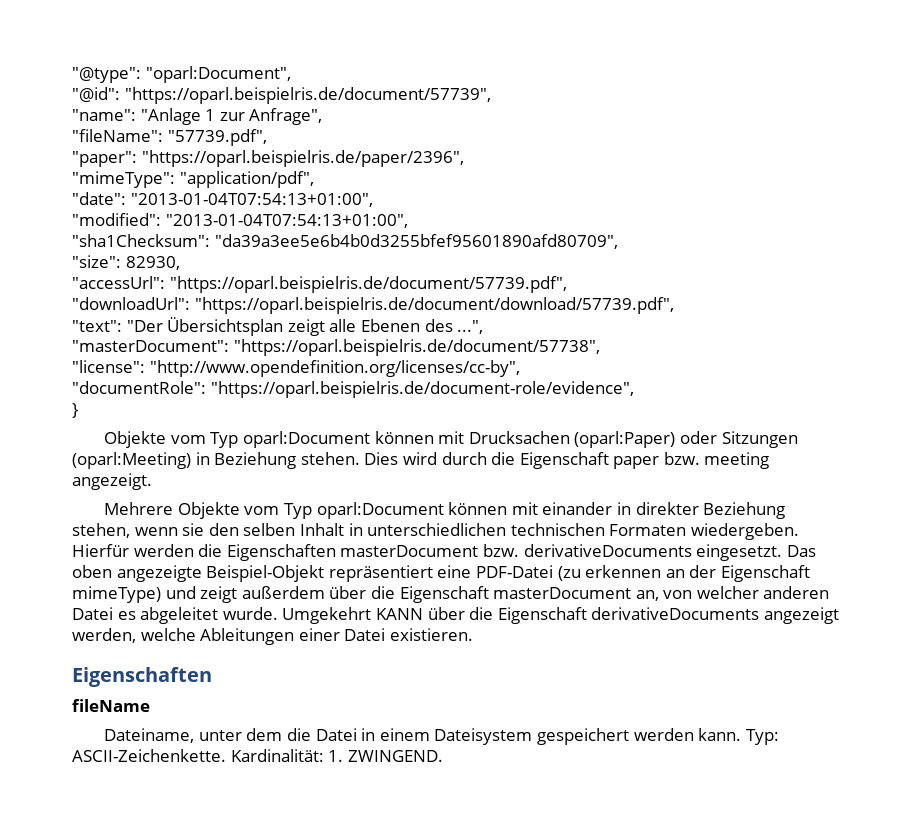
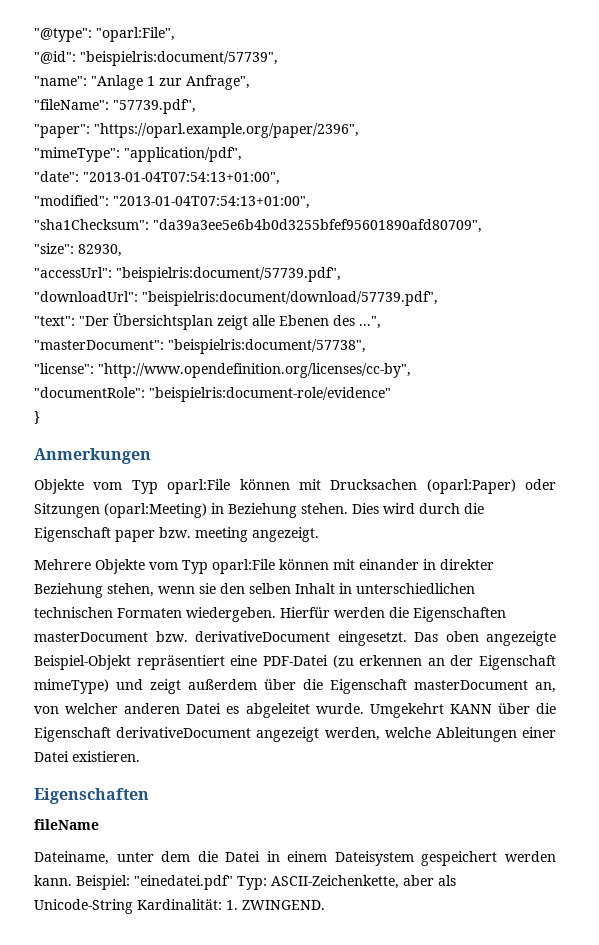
[145,66,291,83] "oparl:Document", -> [96,27,175,42] "oparl:File",
[124,87,491,104] "https://oparl.beispielris.de/document/57739", -> [80,51,278,66] "beispielris:document/57739",
[141,150,464,167] "https://oparl.beispielris.de/paper/2396", -> [94,123,359,138] "https://oparl.example.org/paper/2396",
[169,276,567,293] "https://oparl.beispielris.de/document/57739.pdf", -> [116,267,341,282] "beispielris:document/57739.pdf",
[194,297,674,314] "https://oparl.beispielris.de/document/download/57739.pdf", -> [142,291,438,306] "beispielris:document/download/57739.pdf",
[233,339,600,356] "https://oparl.beispielris.de/document/57738", -> [168,339,366,354] "beispielris:document/57738",
[210,381,634,398] "https://oparl.beispielris.de/document-role/evidence", -> [149,387,391,402] "beispielris:document-role/evidence"
[104,431,371,448] // Objekte vom Typ oparl:Document -> [34,448,151,464] [34,479,231,494] // Anmerkungen // Objekte vom Typ oparl:File
[316,502,444,519] oparl:Document -> [212,559,275,574] oparl:File
[523,544,692,557] derivativeDocuments -> [195,631,330,642] derivativeDocument
[591,607,760,620] derivativeDocuments -> [116,727,252,738] derivativeDocument
[745,729,779,745] [72,749,226,762] Typ: ASCII-Zeichenkette. -> [76,875,456,890] [34,899,133,914] Beispiel: "einedatei.pdf" Typ: ASCII-Zeichenkette, aber als Unicode-String

